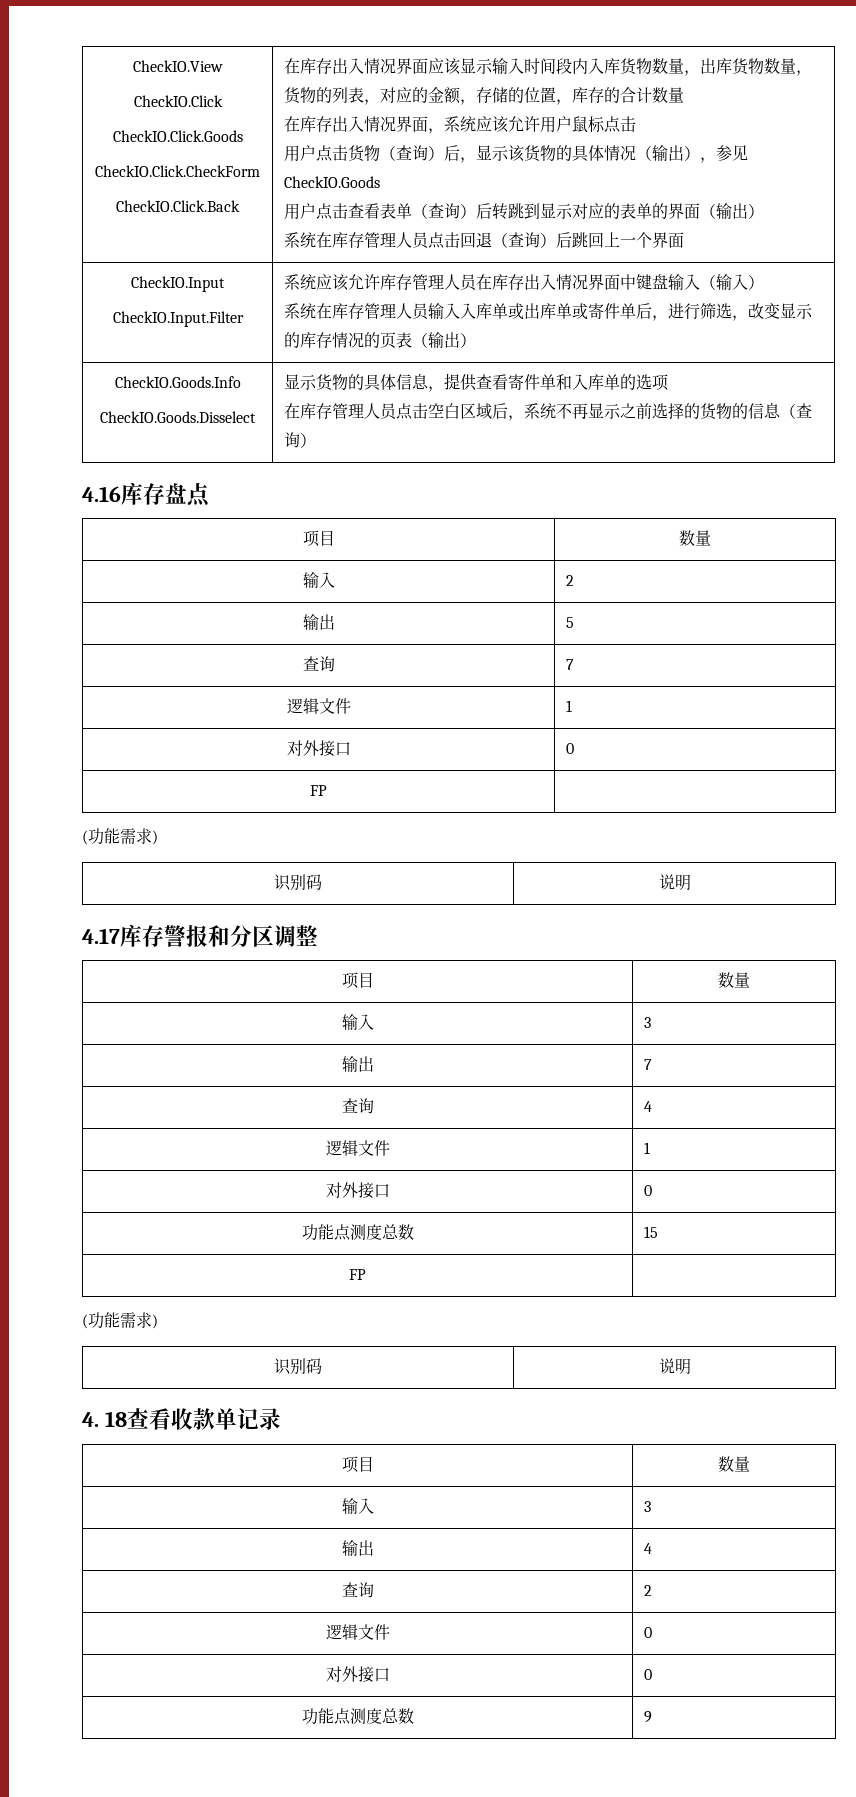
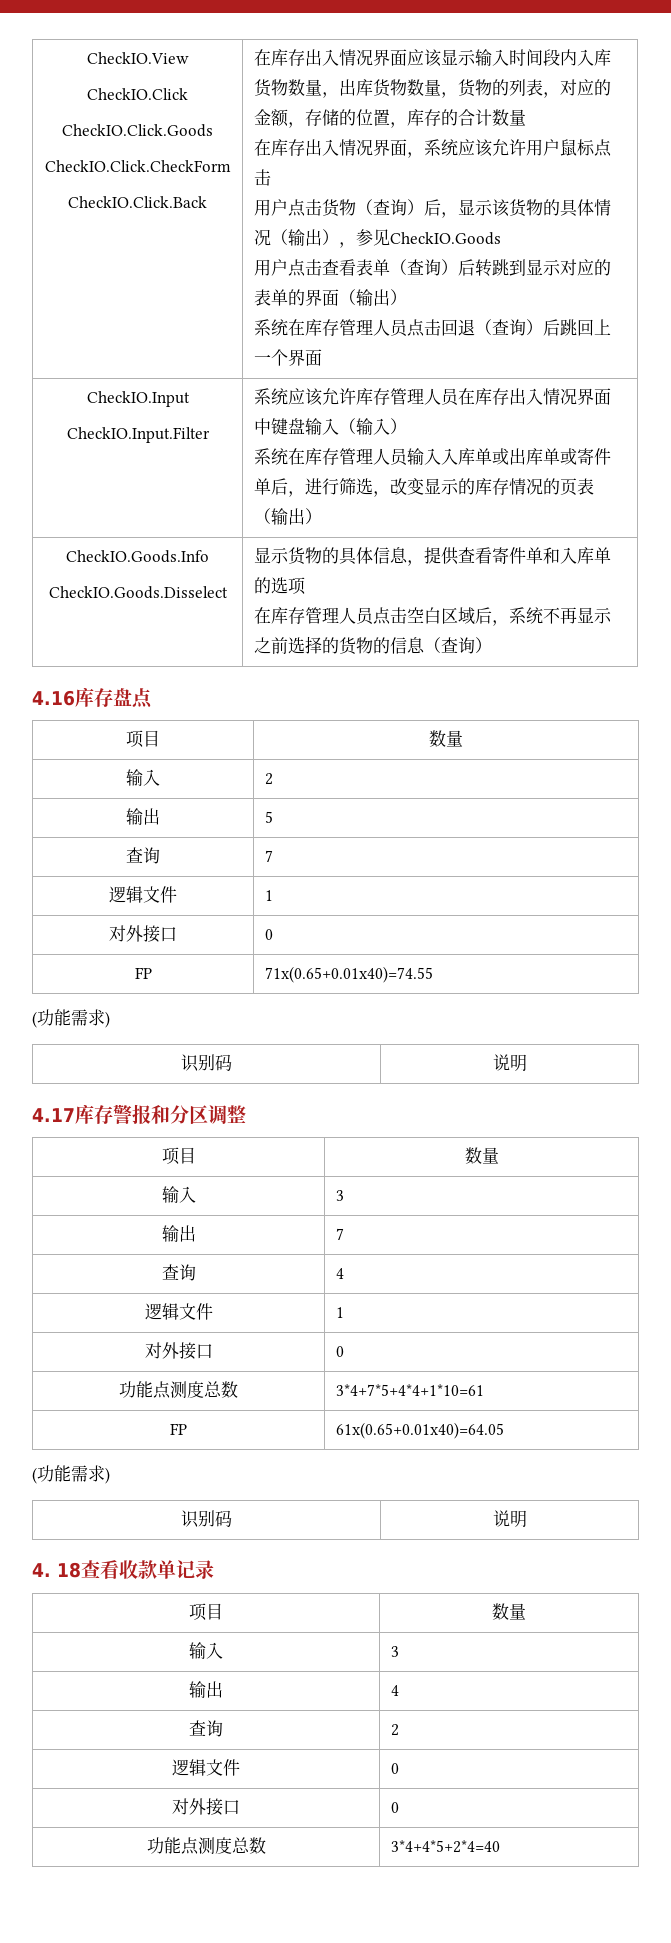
(327, 790) none -> [265,966,434,983] 71x(0.65+0.01x40)=74.55
[644,1226,659,1238] [349,1269,366,1280] 15 // FP | -> [336,1384,485,1396] [170,1423,187,1435] [336,1422,505,1439] 3*4+7*5+4*4+1*10=61 // FP | 61x(0.65+0.01x40)=64.05
[644,1711,653,1723] 9 -> [391,1840,501,1853] 3*4+4*5+2*4=40

